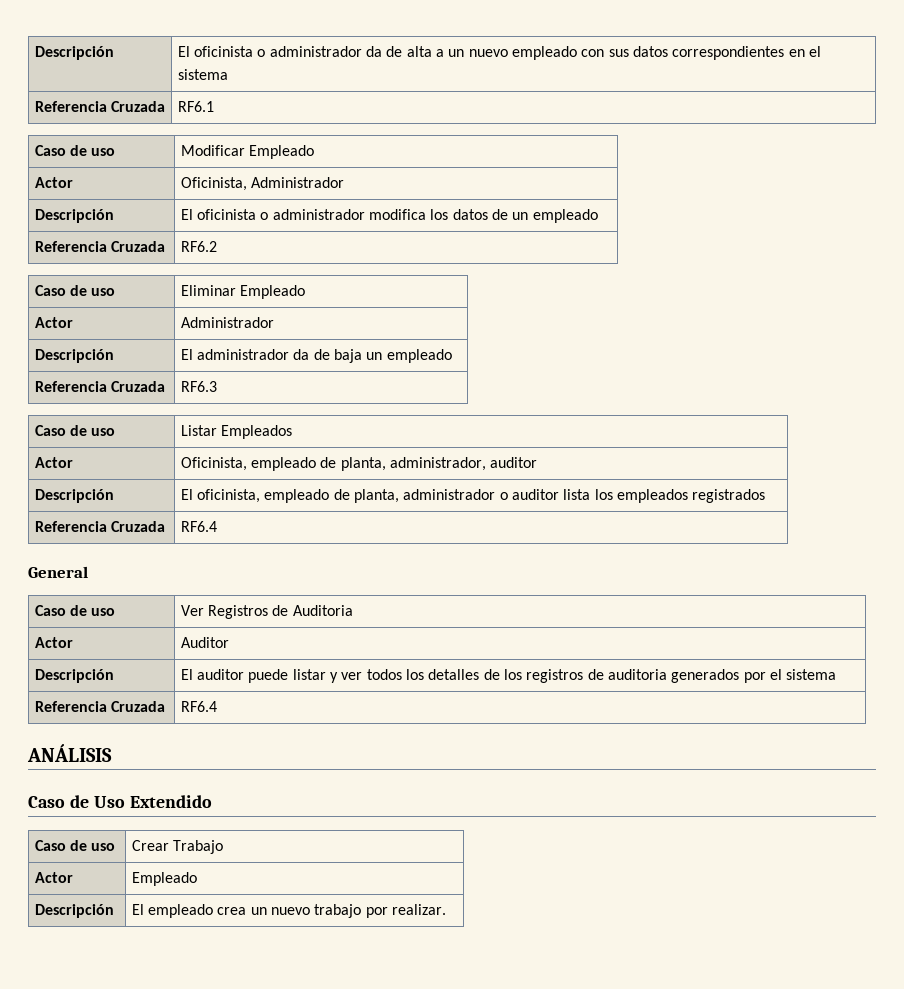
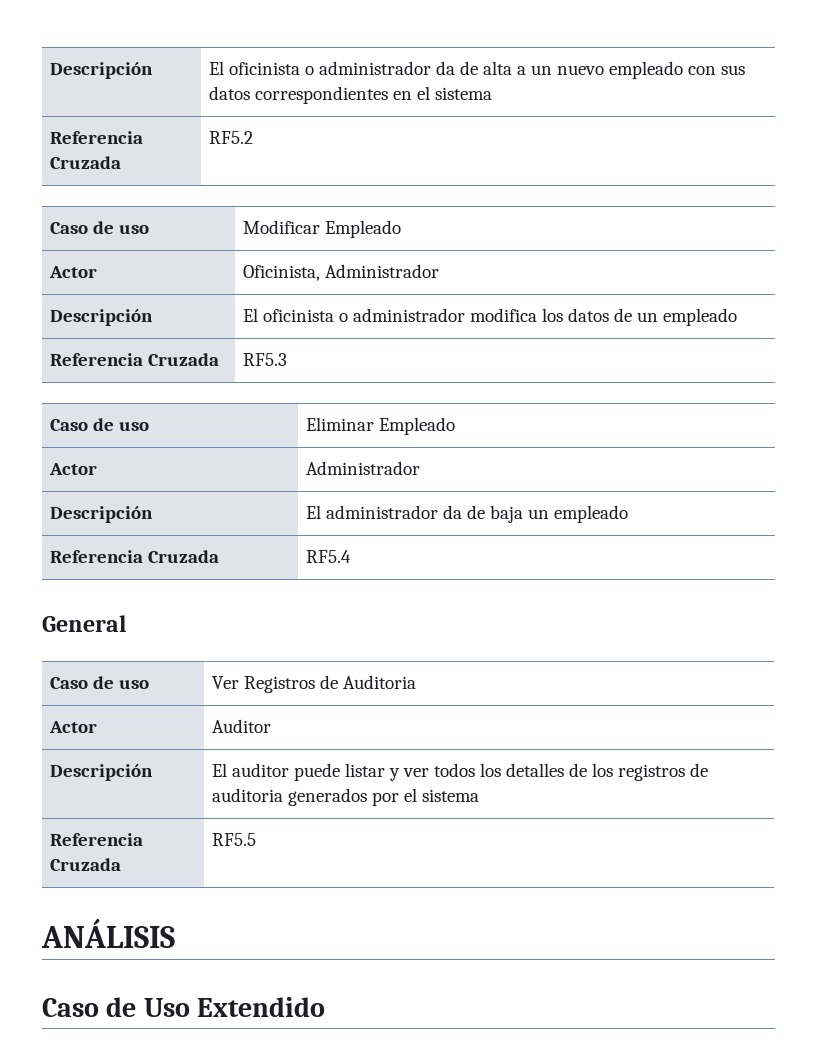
[177,101,214,112] RF6.1 -> [209,131,254,144] RF5.2
[180,241,217,252] RF6.2 -> [243,353,288,366] RF5.3
[180,381,217,392] [34,425,116,436] [180,425,293,439] [34,457,73,468] [180,457,538,471] [34,489,114,503] [180,489,766,503] [34,521,166,532] [180,521,217,532] RF6.3 // Caso de uso | Listar Empleados // Actor | Oficinista, empleado de planta, administrador, auditor // Descripción | El oficinista, empleado de planta, administrador o auditor lista los empleados registrados // Referencia Cruzada | RF6.4 -> [306,550,352,563] RF5.4
[180,701,217,712] RF6.4 -> [212,833,257,846] RF5.5
[34,840,116,851] [131,840,224,854] [34,872,73,883] [131,872,197,886] [34,904,114,918] [131,904,447,918] // Caso de uso | Crear Trabajo // Actor | Empleado // Descripción | El empleado crea un nuevo trabajo por realizar. -> (326, 1007) none

